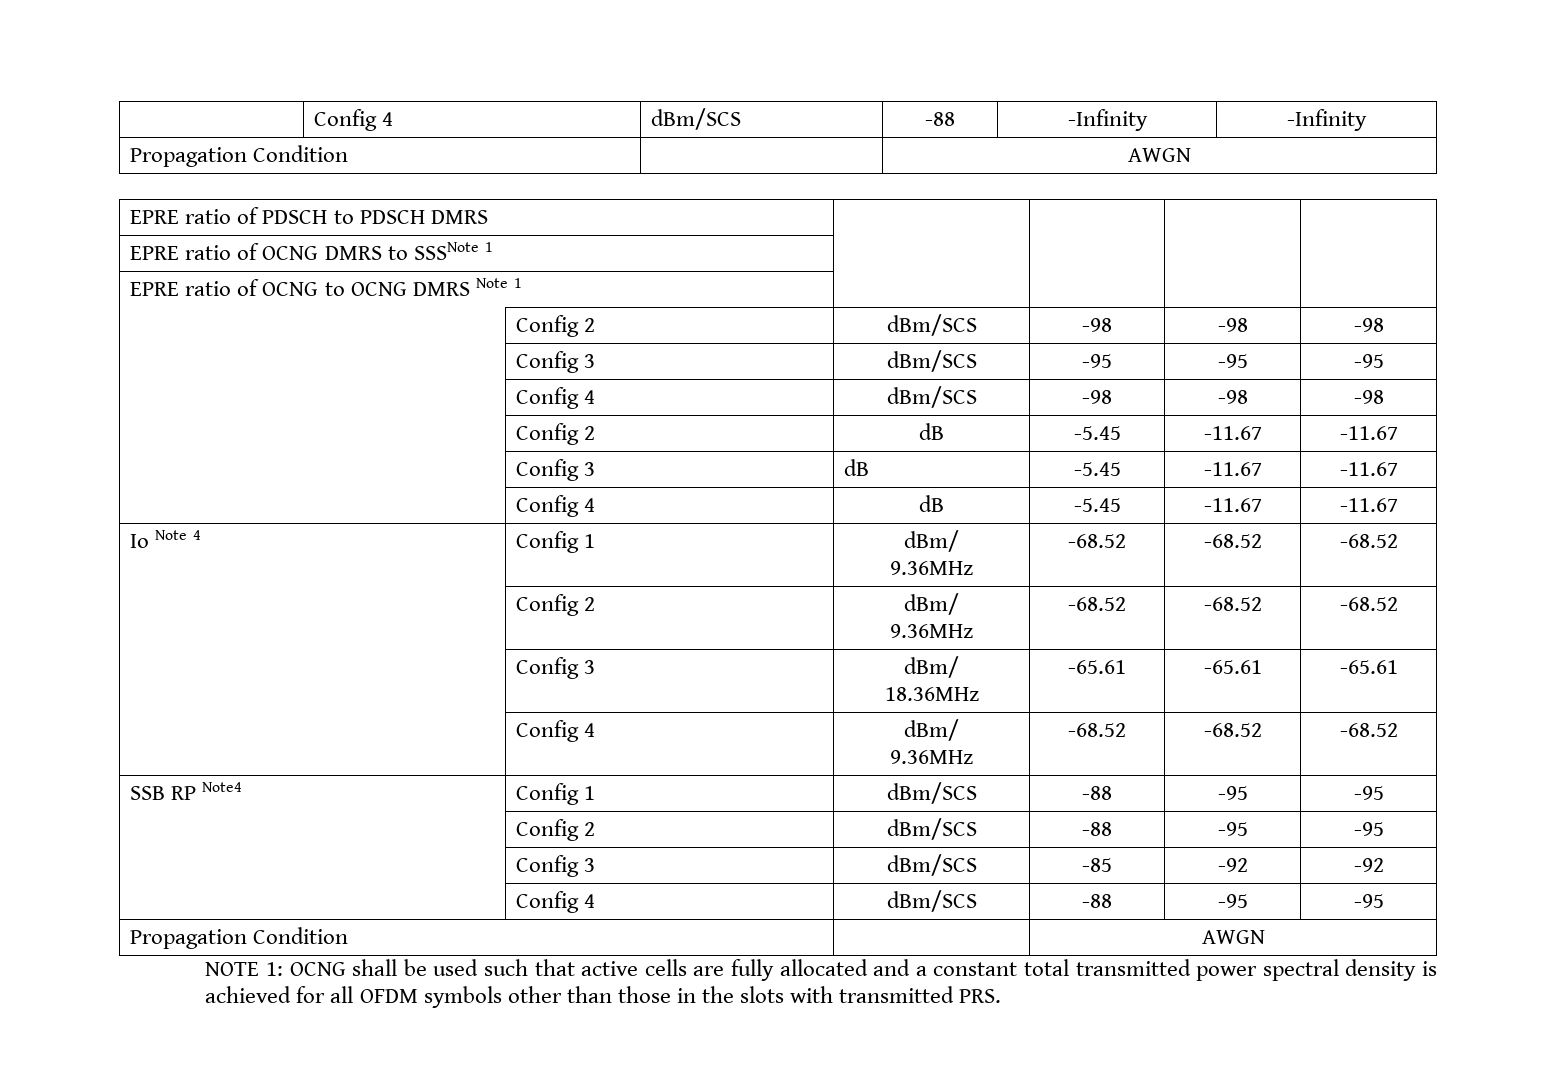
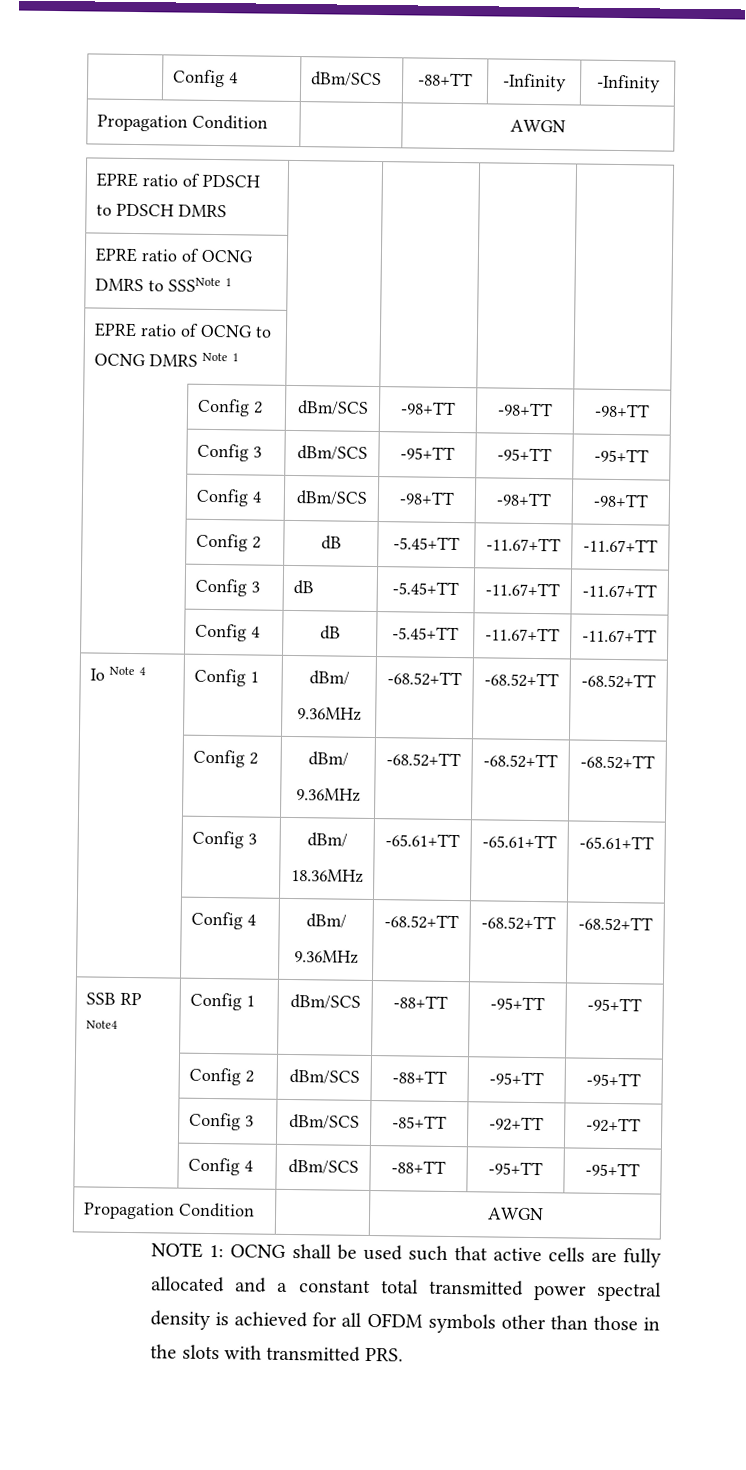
[314,109,394,131] [651,108,742,130] [925,112,955,126] | Config 4 | dBm/SCS | -88 -> [172,69,238,88] [310,71,382,87] [418,72,473,87] | Config 4 | dBm/SCS | -88+TT
[1082,318,1112,332] [1217,318,1248,332] [1353,318,1384,332] [516,351,596,373] [886,350,977,372] [1082,354,1112,368] [1217,354,1248,368] [1353,354,1384,368] [516,387,596,409] [886,386,977,408] [1082,390,1112,404] [1217,390,1248,404] [1353,390,1384,404] -98 | -98 | -98 // | Config 3 | dBm/SCS | -95 | -95 | -95 // | Config 4 | dBm/SCS | -98 | -98 | -98 -> [400,401,456,415] [497,402,553,417] [594,403,650,418] [196,443,262,462] [296,445,368,460] [400,446,455,460] [497,447,552,462] [594,448,649,463] [195,488,262,507] [295,490,368,505] [399,491,455,505] [496,492,552,507] [593,493,649,508] -98+TT | -98+TT | -98+TT // | Config 3 | dBm/SCS | -95+TT | -95+TT | -95+TT // | Config 4 | dBm/SCS | -98+TT | -98+TT | -98+TT
[1073,426,1121,440] [1203,426,1262,440] [1339,426,1398,440] -5.45 | -11.67 | -11.67 -> [393,536,460,551] [486,537,561,552] [583,538,658,553] -5.45+TT | -11.67+TT | -11.67+TT
[1073,462,1121,476] [1203,462,1262,476] [1339,462,1398,476] -5.45 | -11.67 | -11.67 -> [392,581,459,596] [485,582,560,597] [582,583,657,598] -5.45+TT | -11.67+TT | -11.67+TT
[1073,498,1121,512] [1203,498,1262,512] [1339,498,1398,512] -5.45 | -11.67 | -11.67 -> [392,626,459,641] [485,627,560,642] [582,628,657,643] -5.45+TT | -11.67+TT | -11.67+TT
[1068,534,1126,548] [1203,534,1262,548] [1339,534,1398,548] -68.52 | -68.52 | -68.52 -> [387,671,462,687] [484,672,559,688] [581,673,656,689] -68.52+TT | -68.52+TT | -68.52+TT
[1068,597,1126,611] [1203,597,1262,611] [1339,597,1398,611] -68.52 | -68.52 | -68.52 -> [386,752,461,768] [483,753,558,769] [580,754,655,770] -68.52+TT | -68.52+TT | -68.52+TT
[1068,660,1126,674] [1203,660,1262,674] [1339,660,1398,674] -65.61 | -65.61 | -65.61 -> [385,833,460,848] [482,834,557,849] [579,835,654,850] -65.61+TT | -65.61+TT | -65.61+TT
[1068,723,1126,737] [1203,723,1262,737] [1339,723,1398,737] -68.52 | -68.52 | -68.52 -> [384,914,459,930] [481,915,556,931] [578,916,653,932] -68.52+TT | -68.52+TT | -68.52+TT
[1082,786,1112,800] [1217,786,1248,800] [1353,786,1384,800] [516,819,596,841] [886,818,977,840] [1082,822,1112,836] [1217,822,1248,836] [1353,822,1384,836] [516,855,596,877] [886,854,977,876] [1082,858,1112,872] [1217,858,1248,872] [1353,858,1384,872] [516,891,596,913] [886,890,977,912] [1082,894,1112,908] [1217,894,1248,908] [1353,894,1384,908] -88 | -95 | -95 // | Config 2 | dBm/SCS | -88 | -95 | -95 // | Config 3 | dBm/SCS | -85 | -92 | -92 // | Config 4 | dBm/SCS | -88 | -95 | -95 -> [393,995,448,1009] [490,996,545,1011] [587,997,642,1012] [188,1067,254,1086] [288,1068,360,1084] [392,1070,447,1084] [489,1071,544,1086] [586,1072,641,1087] [188,1112,254,1131] [288,1113,360,1129] [392,1115,447,1129] [489,1116,544,1132] [586,1117,641,1133] [187,1157,253,1176] [287,1158,359,1174] [391,1160,446,1174] [488,1161,543,1176] [585,1162,640,1177] -88+TT | -95+TT | -95+TT // | Config 2 | dBm/SCS | -88+TT | -95+TT | -95+TT // | Config 3 | dBm/SCS | -85+TT | -92+TT | -92+TT // | Config 4 | dBm/SCS | -88+TT | -95+TT | -95+TT

